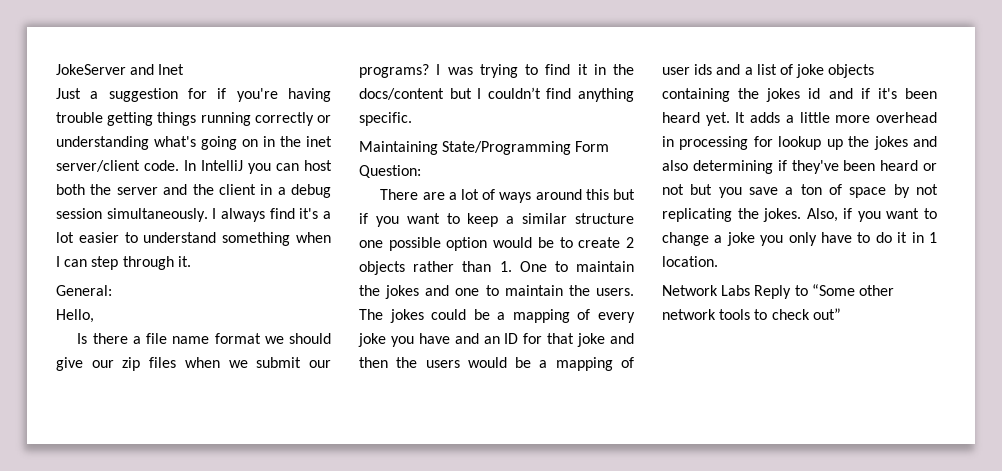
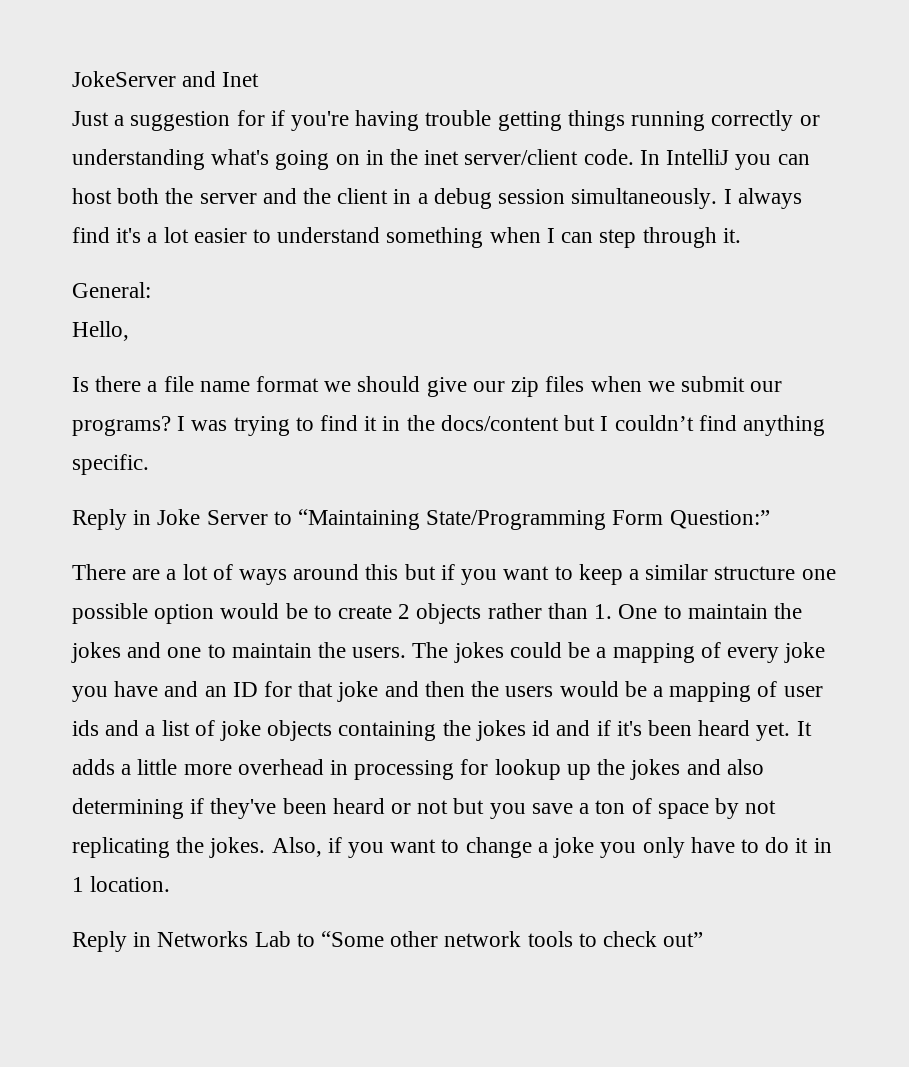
[359,141,438,155] Maintaining -> [72,509,421,530] Reply in Joke Server to “Maintaining
[359,165,421,178] Question: -> [669,510,770,529] Question:”
[662,285,792,299] Network Labs Reply -> [72,931,291,952] Reply in Networks Lab

